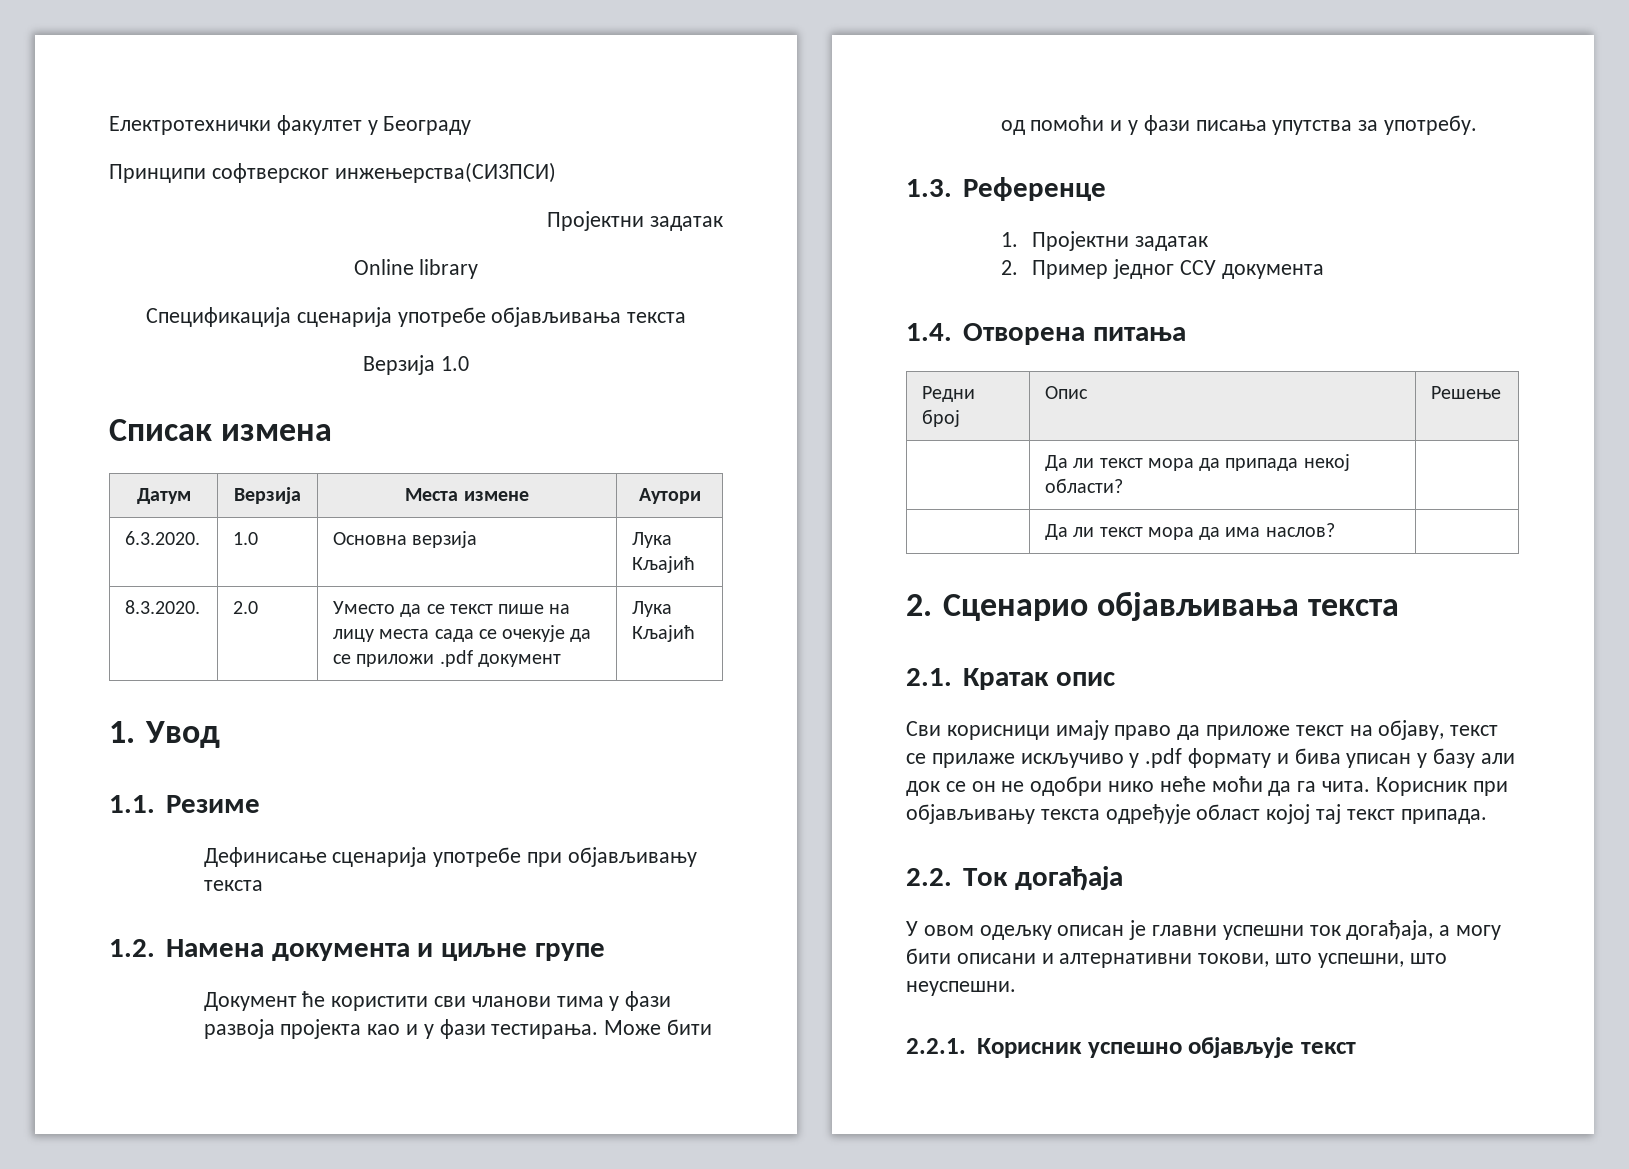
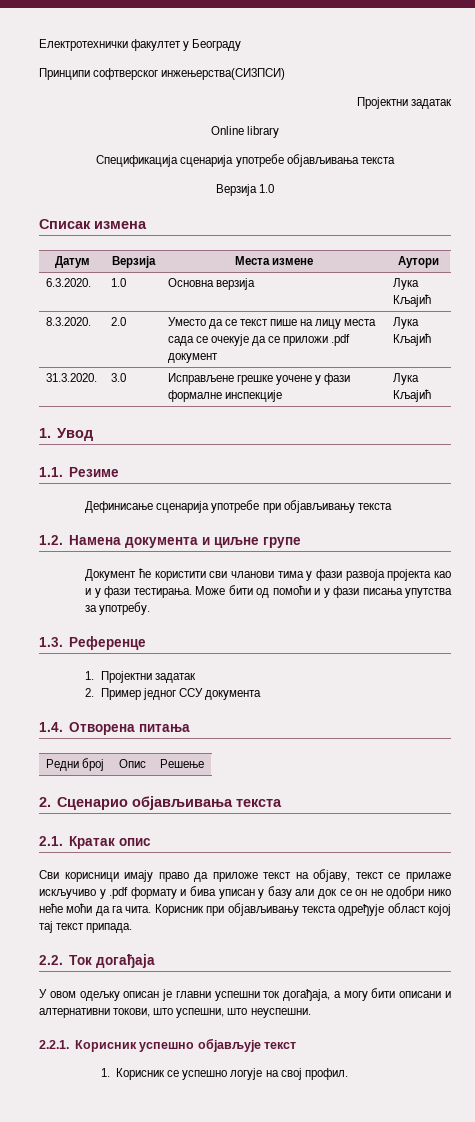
(696, 633) none -> [45,373,97,382] [110,373,126,382] [167,373,351,385] [167,390,282,402] [392,373,419,385] [392,389,431,402] // 31.3.2020. | 3.0 | Исправљене грешке уочене у фази формалне инспекције | Лука Кљајић
[1045,454,1350,471] [1045,478,1124,493] [1045,523,1335,540] // | Да ли текст мора да припада некој области? | // | Да ли текст мора да има наслов? | -> (204, 763) none
(1356, 1048) none -> [100,1068,348,1080] // 1. Корисник се успешно логује на свој профил.

